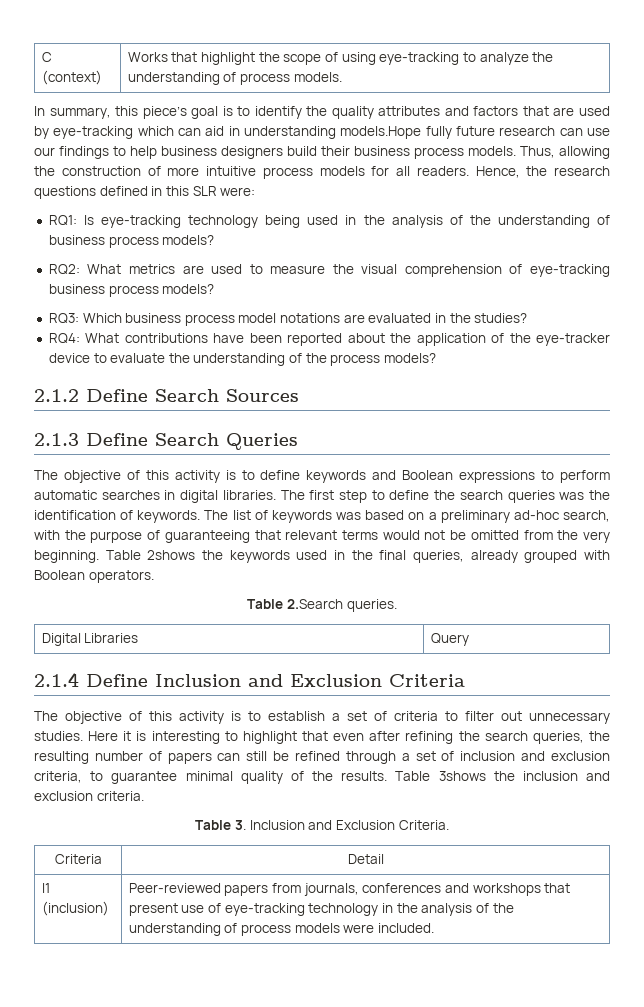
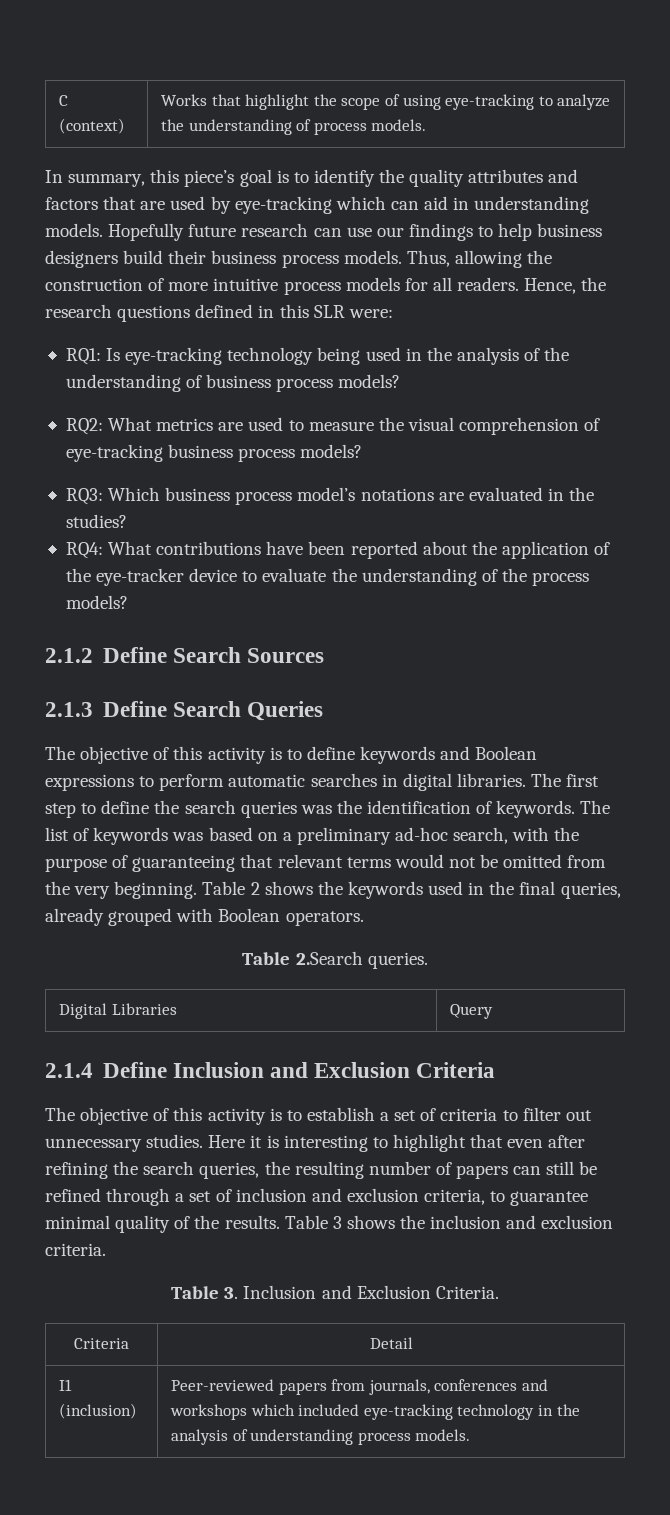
[340,126,452,139] models.Hope fully -> [45,223,185,241] models. Hopefully
[238,313,277,323] model -> [297,487,356,501] model’s
[147,550,196,560] 2shows -> [250,881,313,895] 2 shows
[438,771,486,781] 3shows -> [332,1215,395,1229] 3 shows
[544,883,571,893] [128,903,222,916] that present use of -> [250,1404,360,1416] which included
[492,903,514,913] [128,923,434,936] the understanding of process models were included. -> [250,1429,471,1445] understanding process models.

